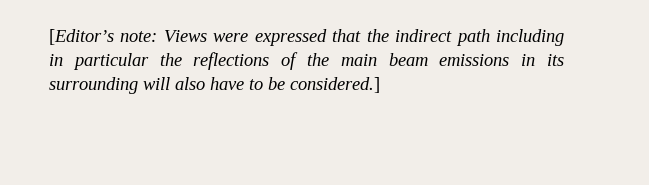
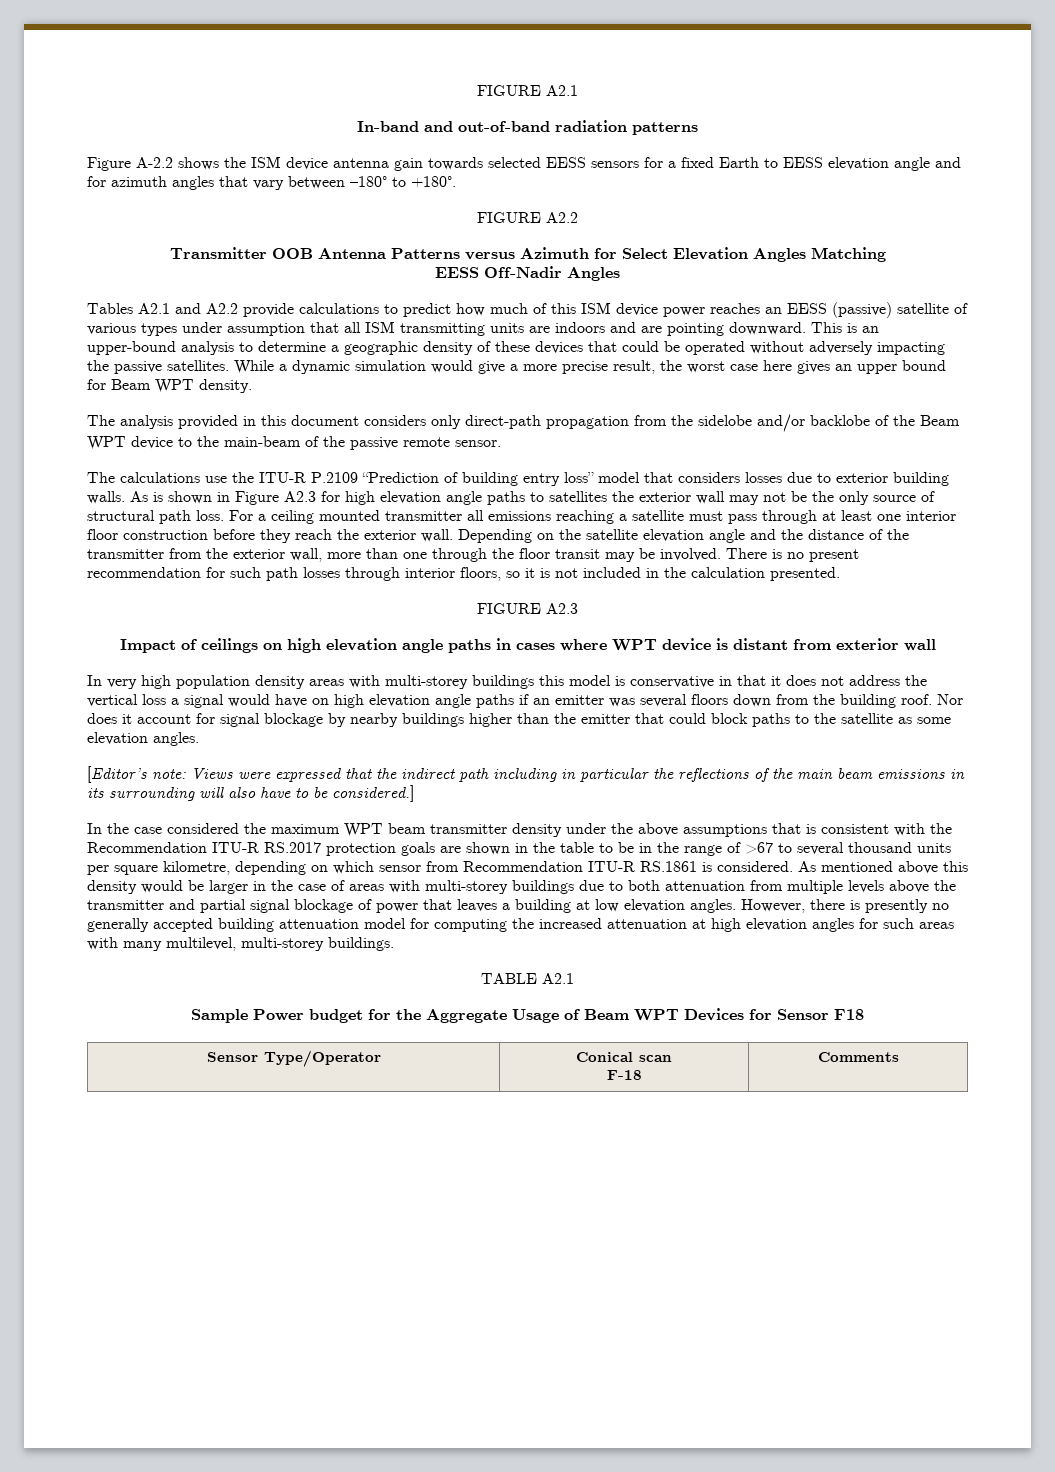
(49, 37) none -> [477,85,578,96] [357,120,698,135] [87,156,961,171] [87,176,456,190] [477,212,578,223] [169,247,886,262] [435,266,620,281] [87,302,968,318] [87,321,879,336] [87,341,945,355] [87,360,946,374] [87,379,252,393] [87,414,960,432] [87,436,501,450] [87,472,949,486] [87,491,935,505] [87,510,956,524] [87,529,909,543] [87,548,859,562] [87,567,840,581] [477,603,578,614] [119,638,936,653] [87,675,927,689] [87,694,963,708] [87,713,951,727] [87,732,199,746] FIGURE A2.1 // In-band and out-of-band radiation patterns // Figure A-2.2 shows the ISM device antenna gain towards selected EESS sensors for a fixed Earth to EESS elevation angle and for azimuth angles that vary between –180° to +180°. // FIGURE A2.2 // Transmitter OOB Antenna Patterns versus Azimuth for Select Elevation Angles Matching // EESS Off-Nadir Angles // Tables A2.1 and A2.2 provide calculations to predict how much of this ISM device power reaches an EESS (passive) satellite of various types under assumption that all ISM transmitting units are indoors and are pointing downward. This is an upper-bound analysis to determine a geographic density of these devices that could be operated without adversely impacting the passive satellites. While a dynamic simulation would give a more precise result, the worst case here gives an upper bound for Beam WPT density. // The analysis provided in this document considers only direct-path propagation from the sidelobe and/or backlobe of the Beam WPT device to the main-beam of the passive remote sensor. // The calculations use the ITU-R P.2109 “Prediction of building entry loss” model that considers losses due to exterior building walls. As is shown in Figure A2.3 for high elevation angle paths to satellites the exterior wall may not be the only source of structural path loss. For a ceiling mounted transmitter all emissions reaching a satellite must pass through at least one interior floor construction before they reach the exterior wall. Depending on the satellite elevation angle and the distance of the transmitter from the exterior wall, more than one through the floor transit may be involved. There is no present recommendation for such path losses through interior floors, so it is not included in the calculation presented. // FIGURE A2.3 // Impact of ceilings on high elevation angle paths in cases where WPT device is distant from exterior wall // In very high population density areas with multi-storey buildings this model is conservative in that it does not address the vertical loss a signal would have on high elevation angle paths if an emitter was several floors down from the building roof. Nor does it account for signal blockage by nearby buildings higher than the emitter that could block paths to the satellite as some elevation angles. //
(380, 85) none -> [87,823,952,837] [87,842,951,856] [87,861,968,875] [87,880,956,894] [87,899,949,913] [87,918,954,932] [87,937,394,951] [481,973,574,984] [191,1008,864,1023] [206,1050,381,1067] [576,1052,672,1062] [606,1070,642,1080] [817,1052,899,1062] // In the case considered the maximum WPT beam transmitter density under the above assumptions that is consistent with the Recommendation ITU-R RS.2017 protection goals are shown in the table to be in the range of >67 to several thousand units per square kilometre, depending on which sensor from Recommendation ITU-R RS.1861 is considered. As mentioned above this density would be larger in the case of areas with multi-storey buildings due to both attenuation from multiple levels above the transmitter and partial signal blockage of power that leaves a building at low elevation angles. However, there is presently no generally accepted building attenuation model for computing the increased attenuation at high elevation angles for such areas with many multilevel, multi-storey buildings. // TABLE A2.1 // Sample Power budget for the Aggregate Usage of Beam WPT Devices for Sensor F18 // Sensor Type/Operator | Conical scan // F-18 | Comments

